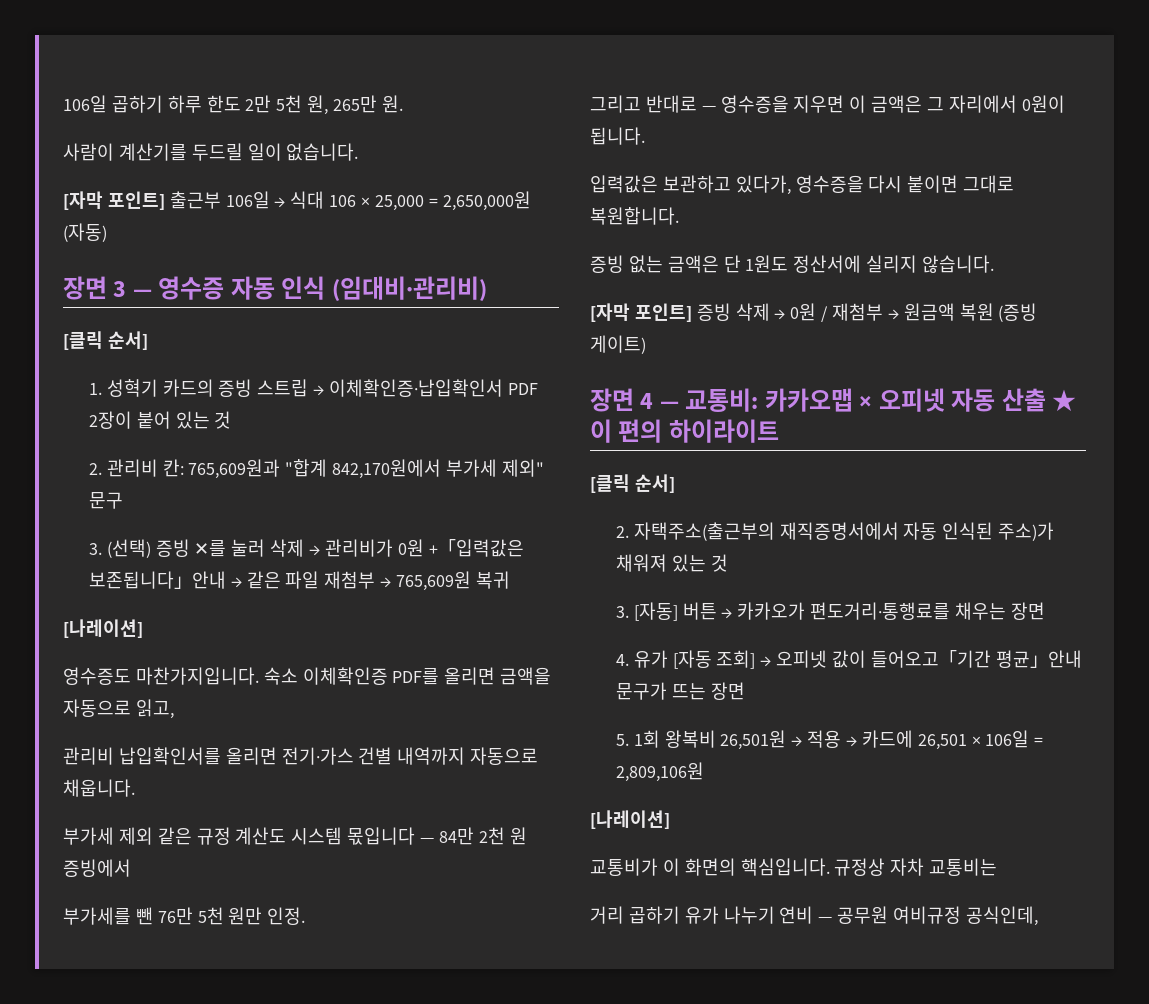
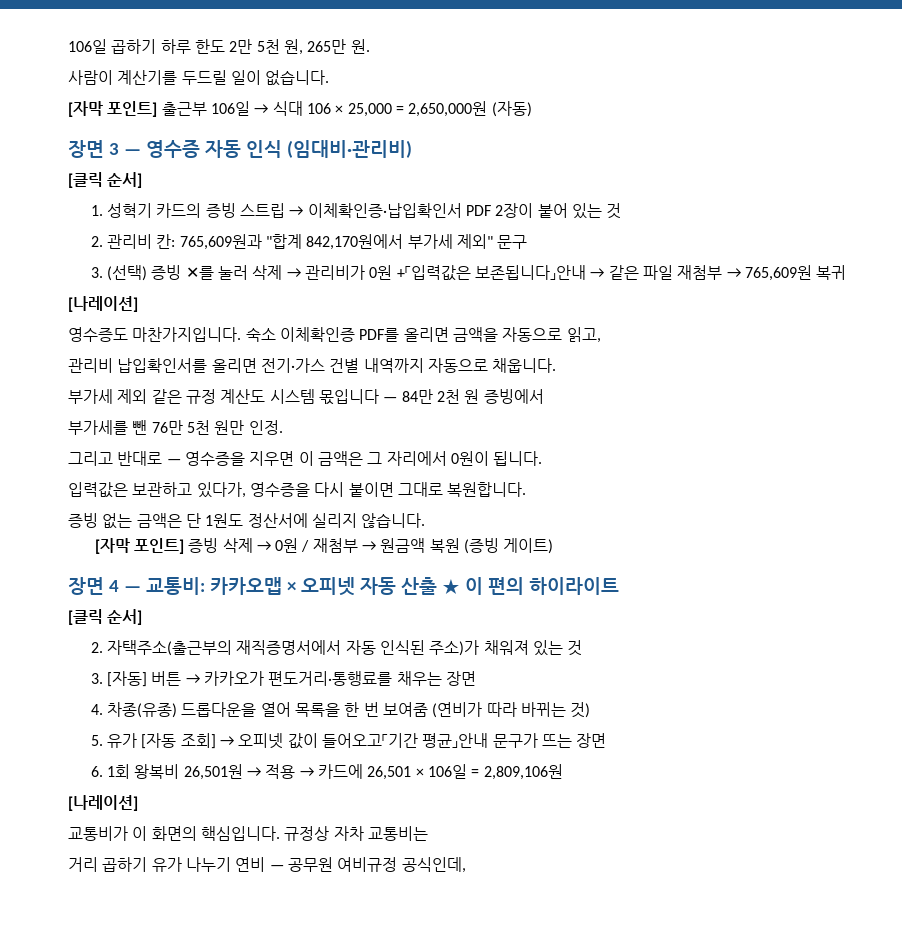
(629, 660) none -> [107,702,591,718] [90,735,103,746] 차종(유종) 드롭다운을 열어 목록을 한 번 보여줌 (연비가 따라 바뀌는 것) // 5.
[615,734,629,746] 5. -> [90,766,103,777] 6.

